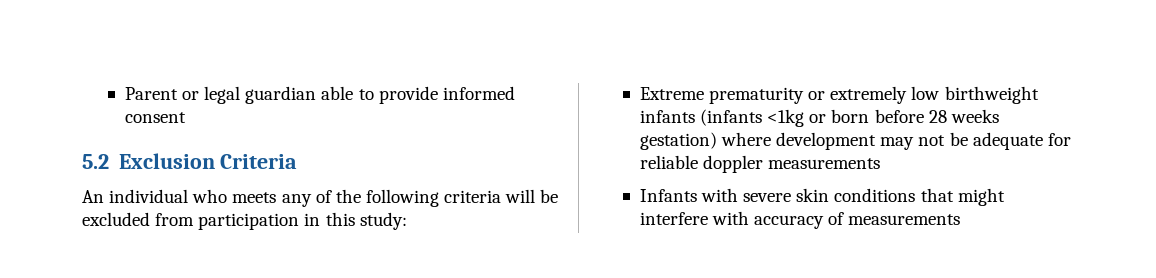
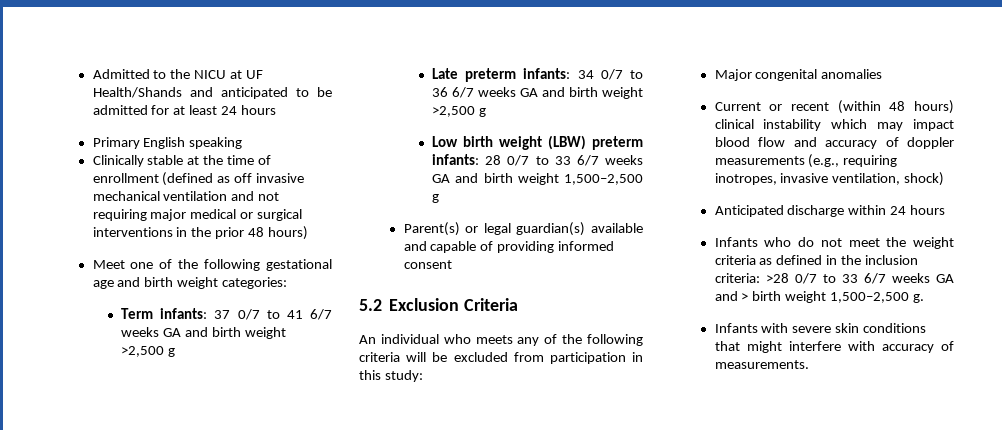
[124,86,438,104] Parent or legal guardian able to provide -> [92,69,264,79] [92,87,333,99] [92,105,277,115] [92,137,243,149] [92,155,272,167] [92,172,305,186] [92,191,280,201] [92,209,303,221] [92,226,309,240] [92,259,332,271] [92,277,288,289] [121,308,332,320] [121,327,286,339] [121,346,176,357] [432,68,643,82] [432,87,643,99] [432,106,487,117] [432,135,643,150] [432,154,643,166] [432,173,643,185] [432,194,440,203] [403,222,643,236] [403,241,555,253] Admitted to the NICU at UF Health/Shands and anticipated to be admitted for at least 24 hours // Primary English speaking // Clinically stable at the time of enrollment (defined as off invasive mechanical ventilation and not requiring major medical or surgical interventions in the prior 48 hours) // Meet one of the following gestational age and birth weight categories: // Term infants: 37 0/7 to 41 6/7 weeks GA and birth weight >2,500 g // Late preterm infants: 34 0/7 to 36 6/7 weeks GA and birth weight >2,500 g // Low birth weight (LBW) preterm infants: 28 0/7 to 33 6/7 weeks GA and birth weight 1,500–2,500 g // Parent(s) or legal guardian(s) available and capable of providing
[639,86,1039,104] [639,109,999,127] [639,132,1071,150] [639,155,881,173] Extreme prematurity or extremely low birthweight infants (infants <1kg or born before 28 weeks gestation) where development may not be adequate for reliable doppler measurements -> [714,69,883,81] [714,100,954,114] [714,119,954,131] [714,137,954,149] [714,154,898,168] [714,172,945,186] [714,205,946,217] [714,237,954,249] [714,255,919,265] [714,273,954,284] [714,291,925,303] Major congenital anomalies // Current or recent (within 48 hours) clinical instability which may impact blood flow and accuracy of doppler measurements (e.g., requiring inotropes, invasive ventilation, shock) // Anticipated discharge within 24 hours // Infants who do not meet the weight criteria as defined in the inclusion criteria: >28 0/7 to 33 6/7 weeks GA and > birth weight 1,500–2,500 g.
[848,214,961,225] measurements -> [714,360,809,369] measurements.

